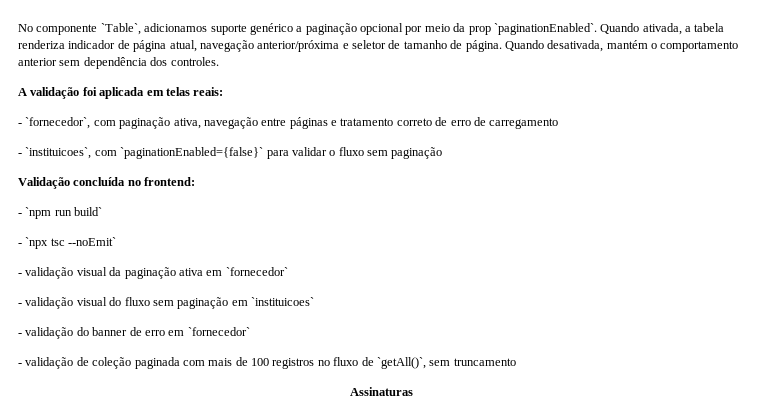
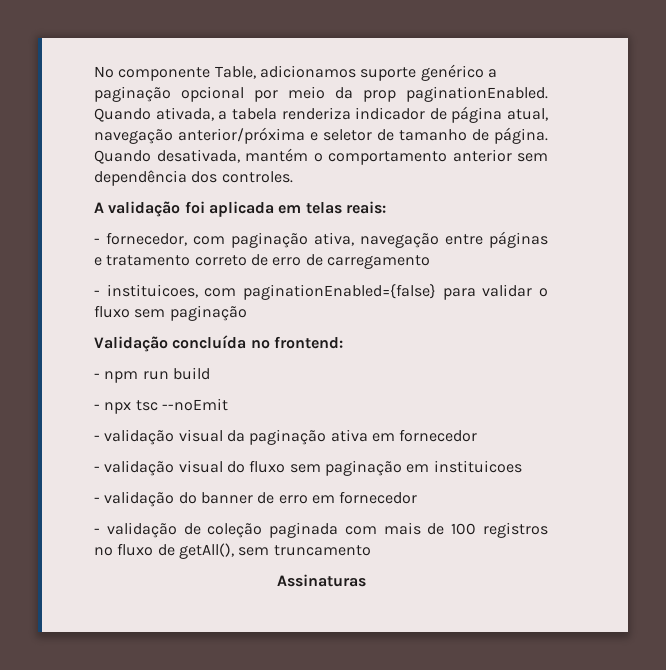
[100,23,141,35] `Table`, -> [214,66,256,79] Table,
[493,23,597,35] `paginationEnabled`. -> [406,86,548,102] paginationEnabled.
[25,117,91,129] `fornecedor`, -> [106,232,187,246] fornecedor,
[25,147,264,159] `instituicoes`, com `paginationEnabled={false}` -> [106,284,436,300] instituicoes, com paginationEnabled={false}
[25,207,103,219] [18,237,117,249] `npm run build` // - `npx tsc --noEmit` -> [104,367,210,383] [94,398,228,414] npm run build // - npx tsc --noEmit
[225,267,288,276] `fornecedor` -> [399,429,478,442] fornecedor
[251,297,314,306] `instituicoes` -> [433,460,522,473] instituicoes
[187,327,250,336] `fornecedor` -> [339,491,418,504] fornecedor
[376,357,426,369] `getAll()`, -> [178,543,234,559] getAll(),

